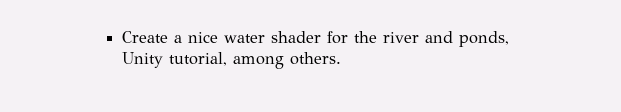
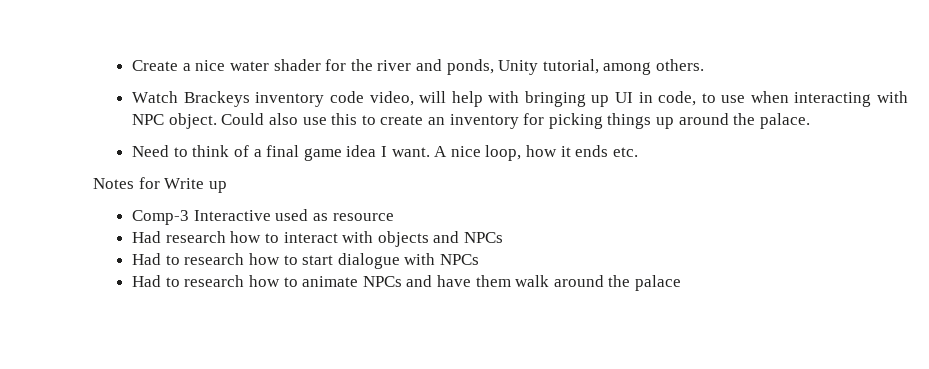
(342, 58) none -> [132,91,909,107] [132,113,810,129] [132,145,638,161] [93,177,227,193] [132,209,394,225] [132,231,504,247] [132,253,480,269] [132,275,681,291] // Watch Brackeys inventory code video, will help with bringing up UI in code, to use when interacting with NPC object. Could also use this to create an inventory for picking things up around the palace. // Need to think of a final game idea I want. A nice loop, how it ends etc. // Notes for Write up // Comp-3 Interactive used as resource // Had research how to interact with objects and NPCs // Had to research how to start dialogue with NPCs // Had to research how to animate NPCs and have them walk around the palace

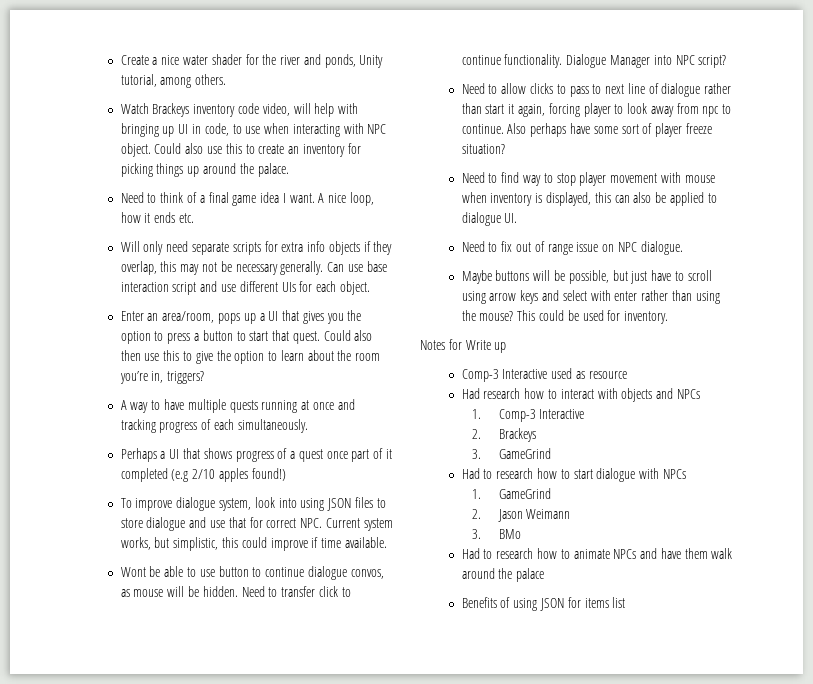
(638, 152) none -> [120,241,393,255] [120,261,387,275] [120,281,370,295] [120,310,362,324] [120,330,373,344] [120,350,381,364] [119,371,205,384] [120,399,355,413] [120,419,308,433] [120,448,392,462] [120,468,286,482] [120,497,386,511] [120,517,393,531] [120,537,387,551] [120,566,384,580] [120,586,351,597] [461,54,727,68] [461,83,732,97] [461,103,732,117] [461,123,712,137] [461,144,505,154] [461,172,715,186] [461,192,717,206] [461,212,518,226] [461,241,683,255] [461,270,712,284] [461,290,720,304] [461,310,669,324] // Will only need separate scripts for extra info objects if they overlap, this may not be necessary generally. Can use base interaction script and use different UIs for each object. // Enter an area/room, pops up a UI that gives you the option to press a button to start that quest. Could also then use this to give the option to learn about the room you’re in, triggers? // A way to have multiple quests running at once and tracking progress of each simultaneously. // Perhaps a UI that shows progress of a quest once part of it completed (e.g 2/10 apples found!) // To improve dialogue system, look into using JSON files to store dialogue and use that for correct NPC. Current system works, but simplistic, this could improve if time available. // Wont be able to use button to continue dialogue convos, as mouse will be hidden. Need to transfer click to continue functionality. Dialogue Manager into NPC script? // Need to allow clicks to pass to next line of dialogue rather than start it again, forcing player to look away from npc to continue. Also perhaps have some sort of player freeze situation? // Need to find way to stop player movement with mouse when inventory is displayed, this can also be applied to dialogue UI. // Need to fix out of range issue on NPC dialogue. // Maybe buttons will be possible, but just have to scroll using arrow keys and select with enter rather than using the mouse? This could be used for inventory.
(504, 237) none -> [472,409,585,422] [472,428,536,442] [472,448,551,459] // 1. Comp-3 Interactive // 2. Brackeys // 3. GameGrind
(480, 259) none -> [472,488,551,499] [472,509,571,522] [472,529,521,539] // 1. GameGrind // 2. Jason Weimann // 3. BMo
(681, 283) none -> [461,597,626,611] // Benefits of using JSON for items list

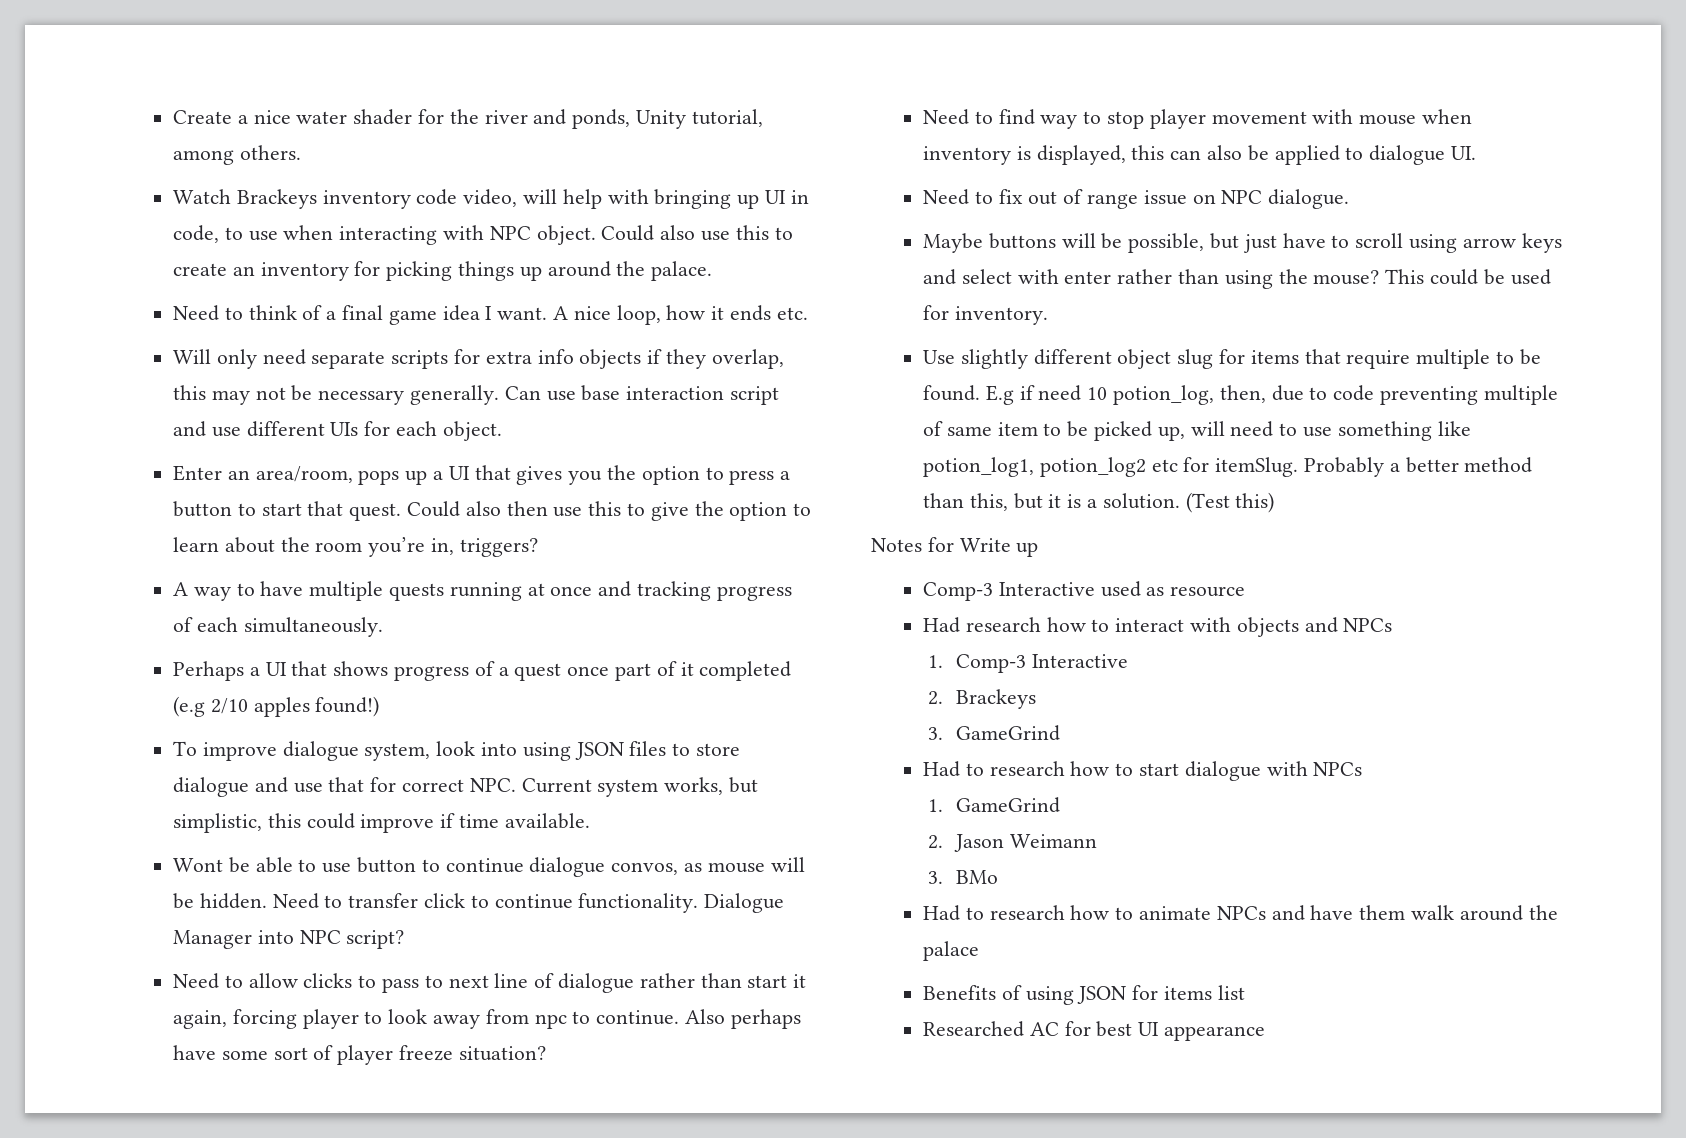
(669, 317) none -> [923,349,1541,369] [923,385,1558,405] [923,421,1471,441] [923,457,1533,477] [923,492,1275,513] // Use slightly different object slug for items that require multiple to be found. E.g if need 10 potion_log, then, due to code preventing multiple of same item to be picked up, will need to use something like potion_log1, potion_log2 etc for itemSlug. Probably a better method than this, but it is a solution. (Test this)
(626, 602) none -> [923,1021,1266,1041] // Researched AC for best UI appearance

